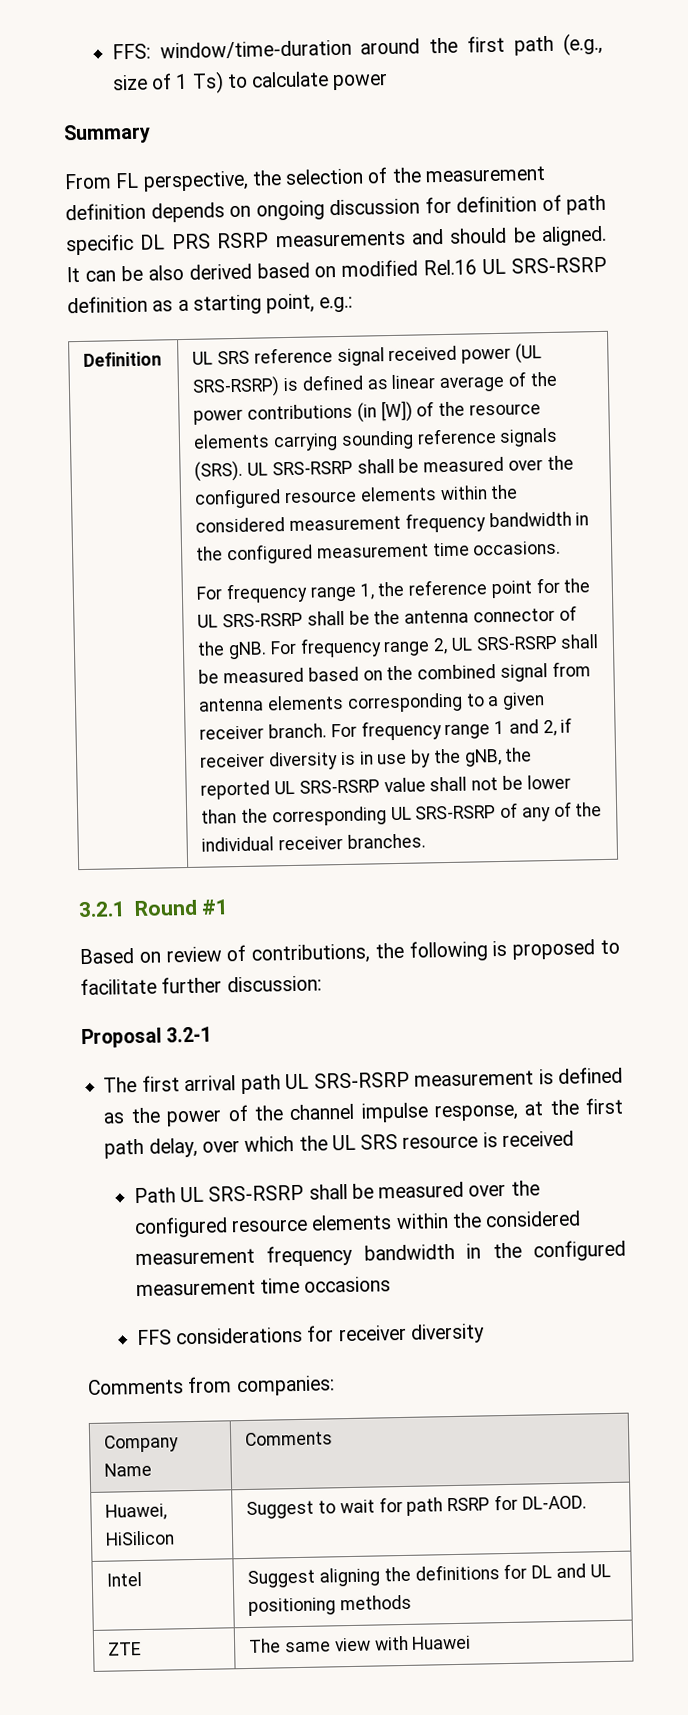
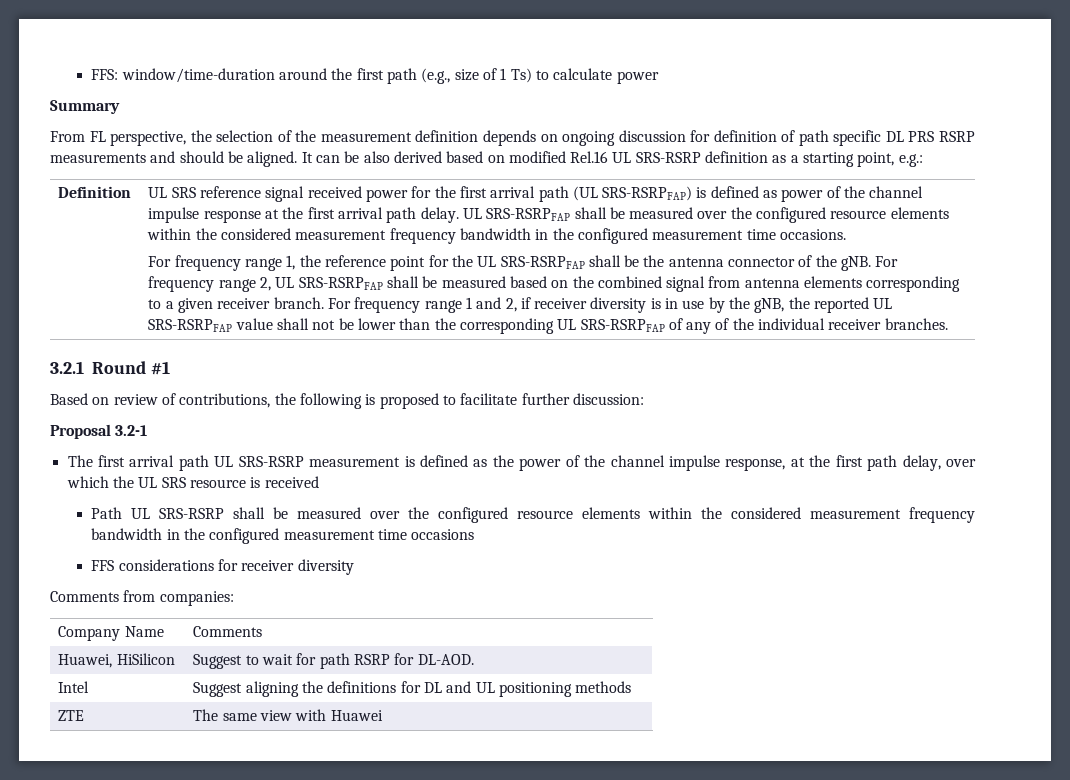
[514,343,542,364] [192,371,557,398] [193,400,541,425] [193,427,559,452] [194,460,353,482] (UL SRS-RSRP) is defined as linear average of the power contributions (in [W]) of the resource elements carrying sounding reference signals (SRS). UL SRS-RSRP -> [411,186,924,202] [148,207,571,223] for the first arrival path (UL SRS-RSRPFAP) is defined as power of the channel impulse response at the first arrival path delay. UL SRS-RSRPFAP
[222,612,304,628] SRS-RSRP -> [500,256,585,269] SRS-RSRPFAP
[475,635,558,651] SRS-RSRP -> [298,277,383,290] SRS-RSRPFAP
[298,779,380,794] SRS-RSRP -> [148,319,233,332] SRS-RSRPFAP
[415,805,497,820] SRS-RSRP -> [580,319,665,332] SRS-RSRPFAP

